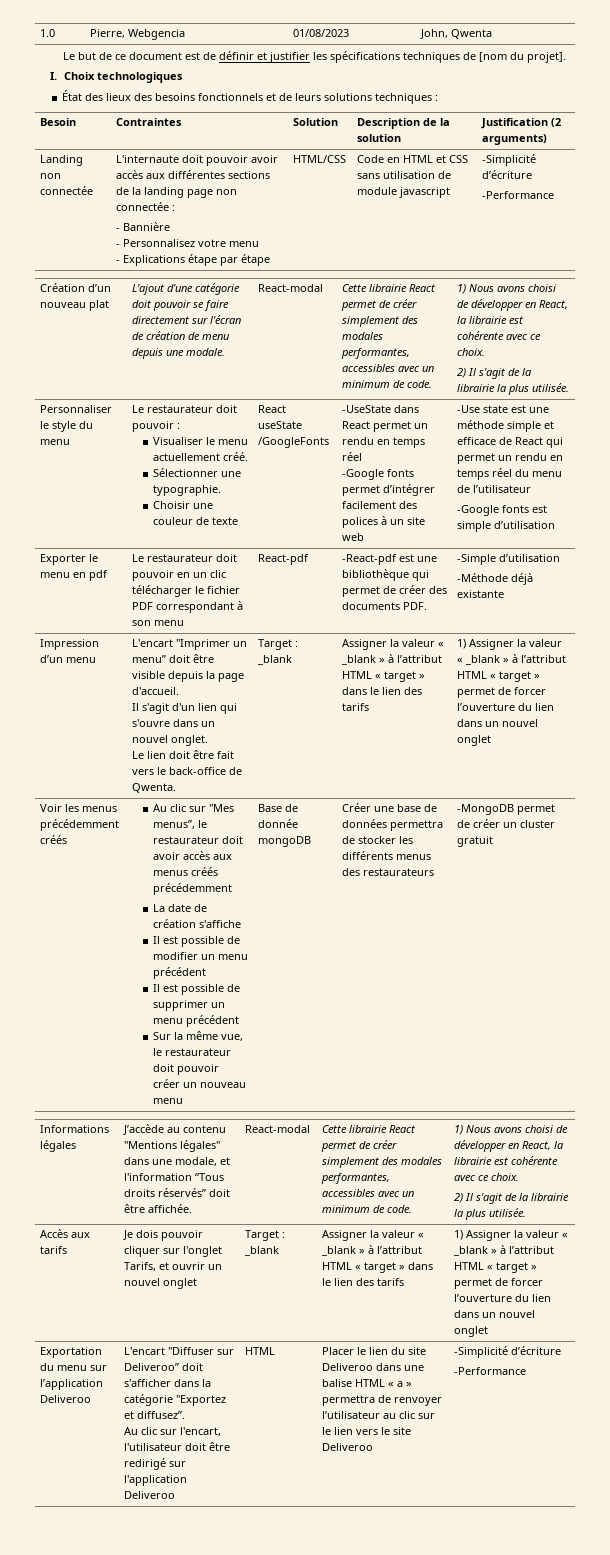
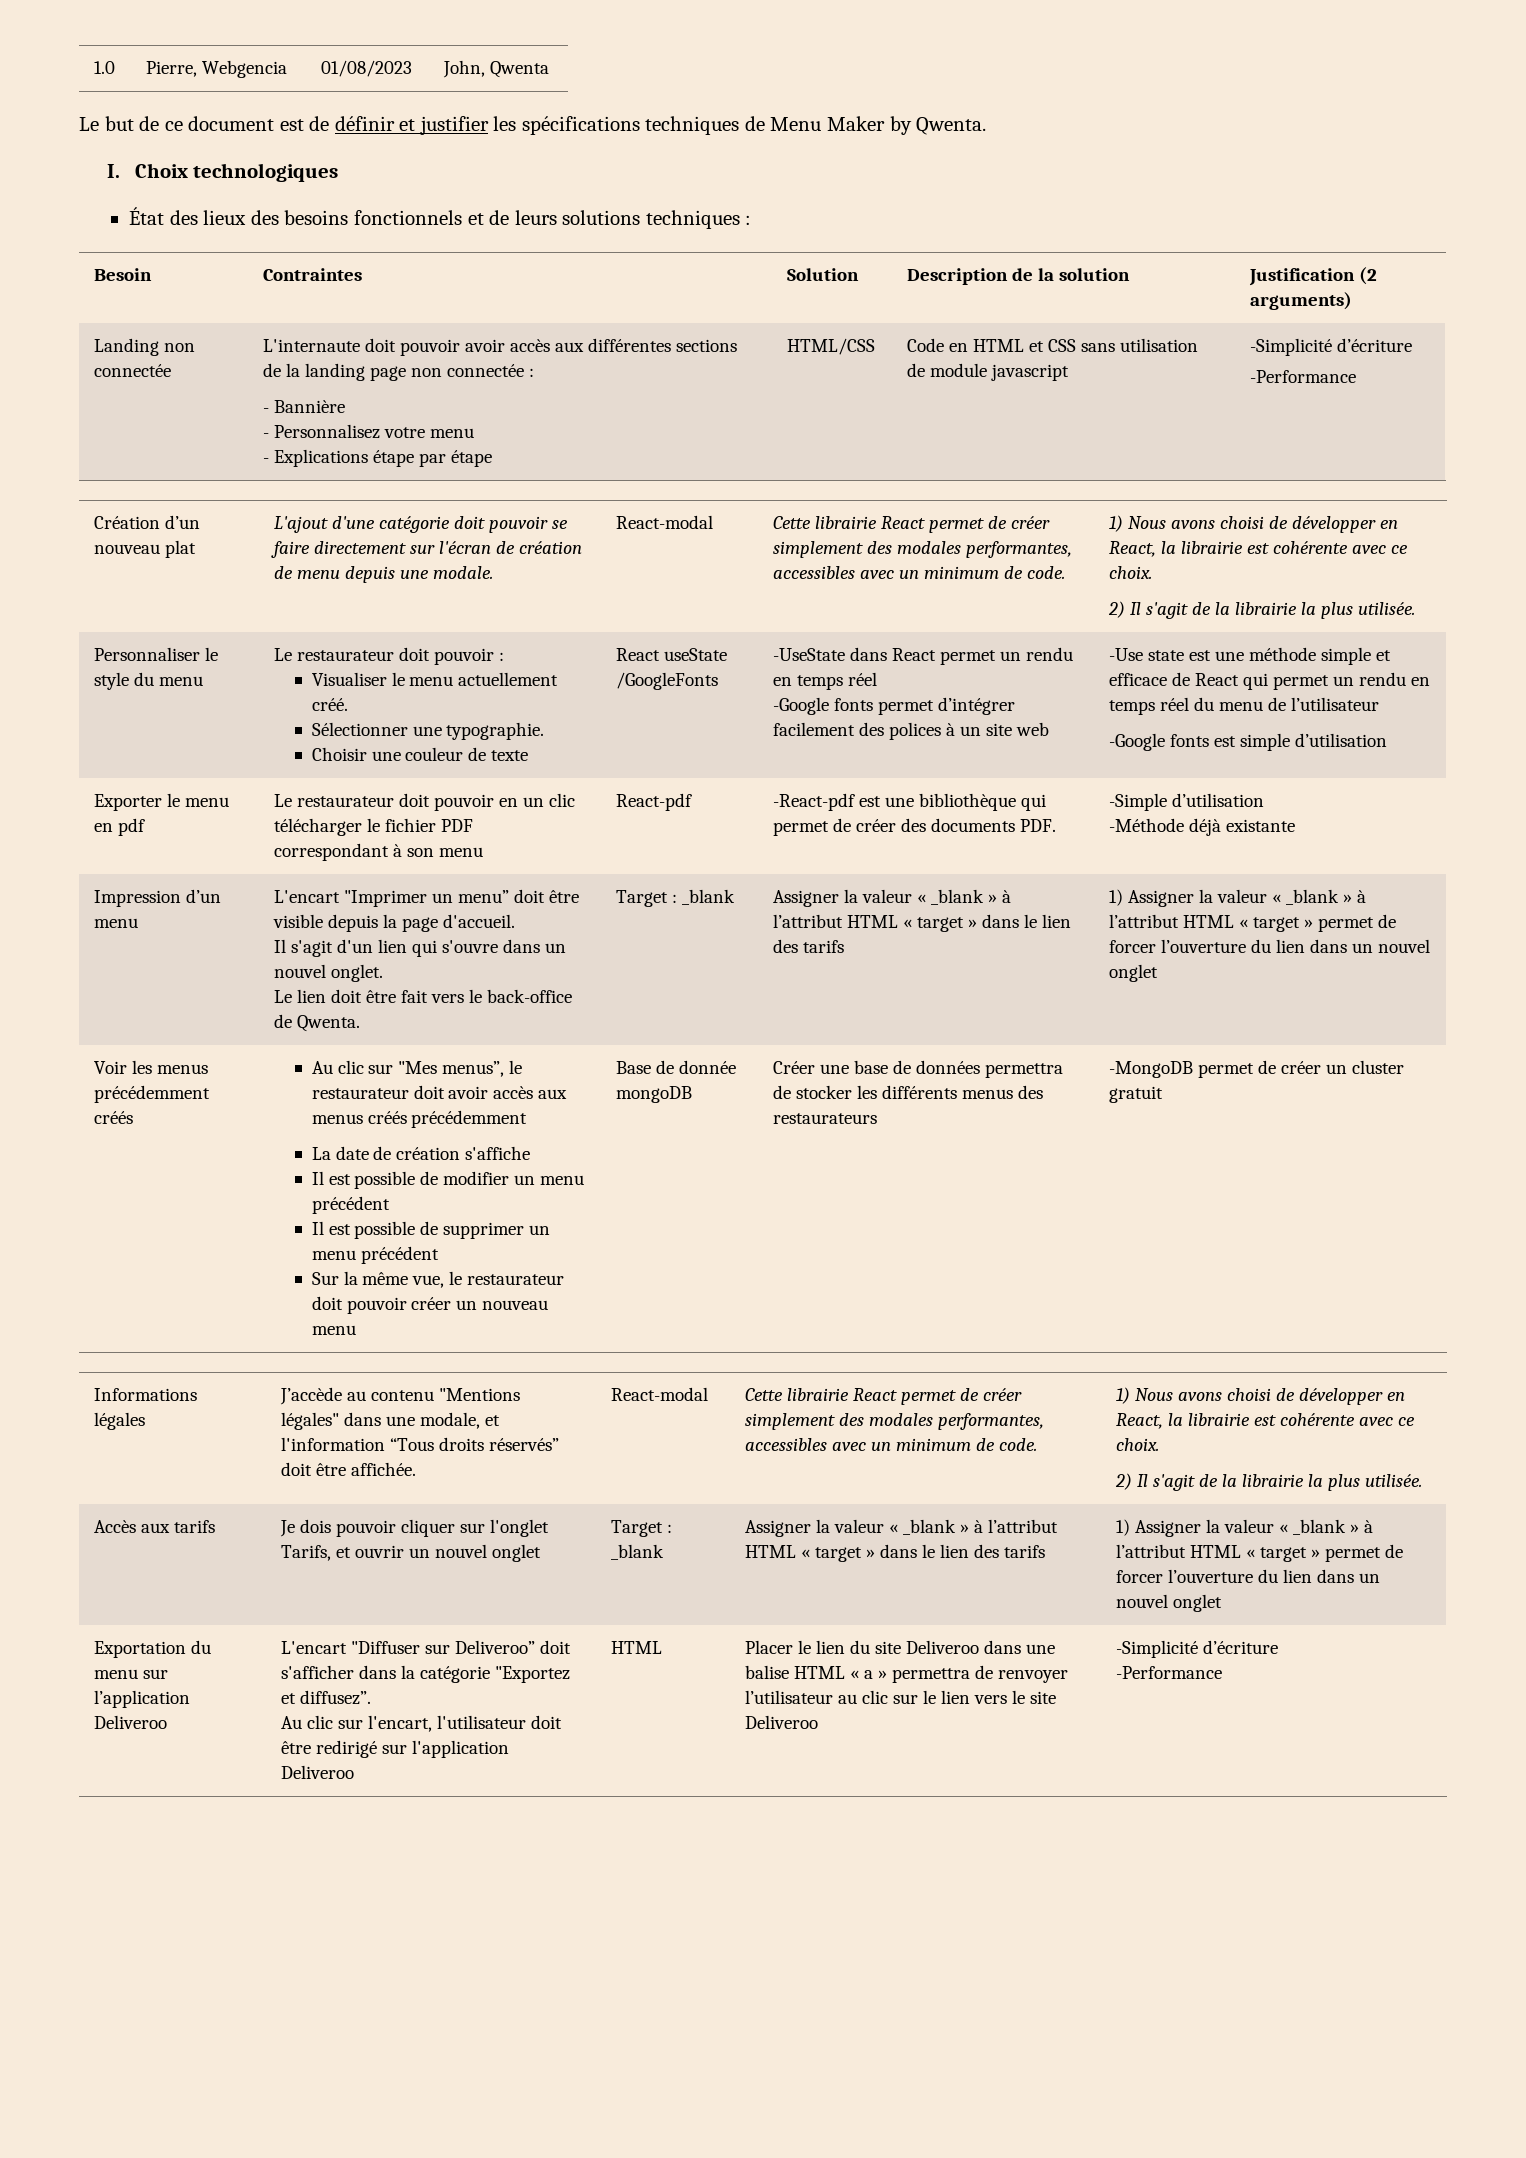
[479,52,567,63] [nom du projet]. -> [770,116,987,135] Menu Maker by Qwenta.

